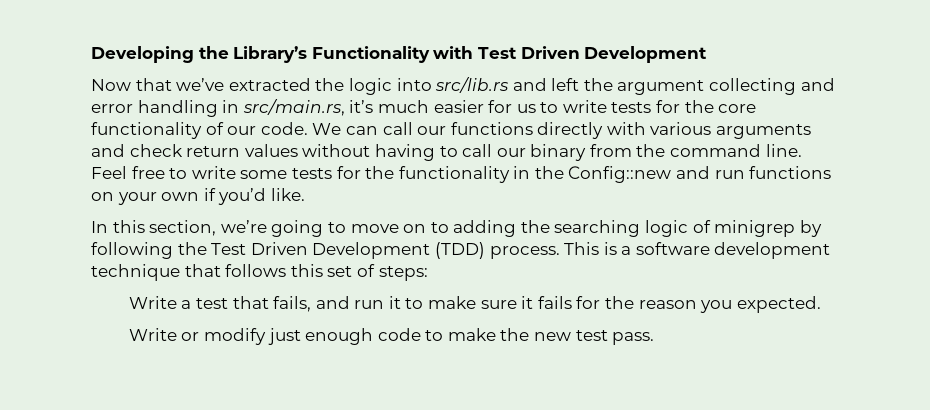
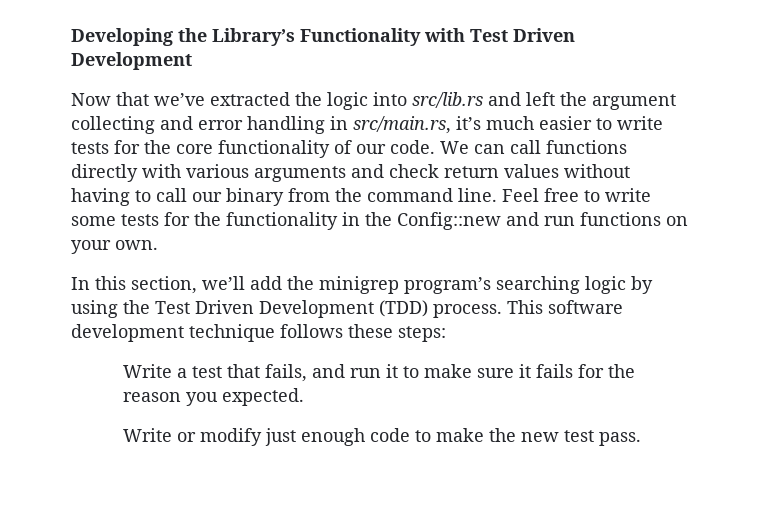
[488,100,536,113] for us -> (592, 123) none
[417,126,447,135] our -> (541, 147) none
[161,188,305,205] own if you’d like. -> [115,240,158,250] own.
[220,220,822,237] [91,242,173,259] we’re going to move on to adding the searching logic of minigrep by following -> [202,276,653,294] [71,300,118,318] we’ll add the minigrep program’s searching logic by using
[603,242,632,255] is a -> (543, 307) none
[184,264,375,277] that follows this set of -> [280,324,393,338] follows these

